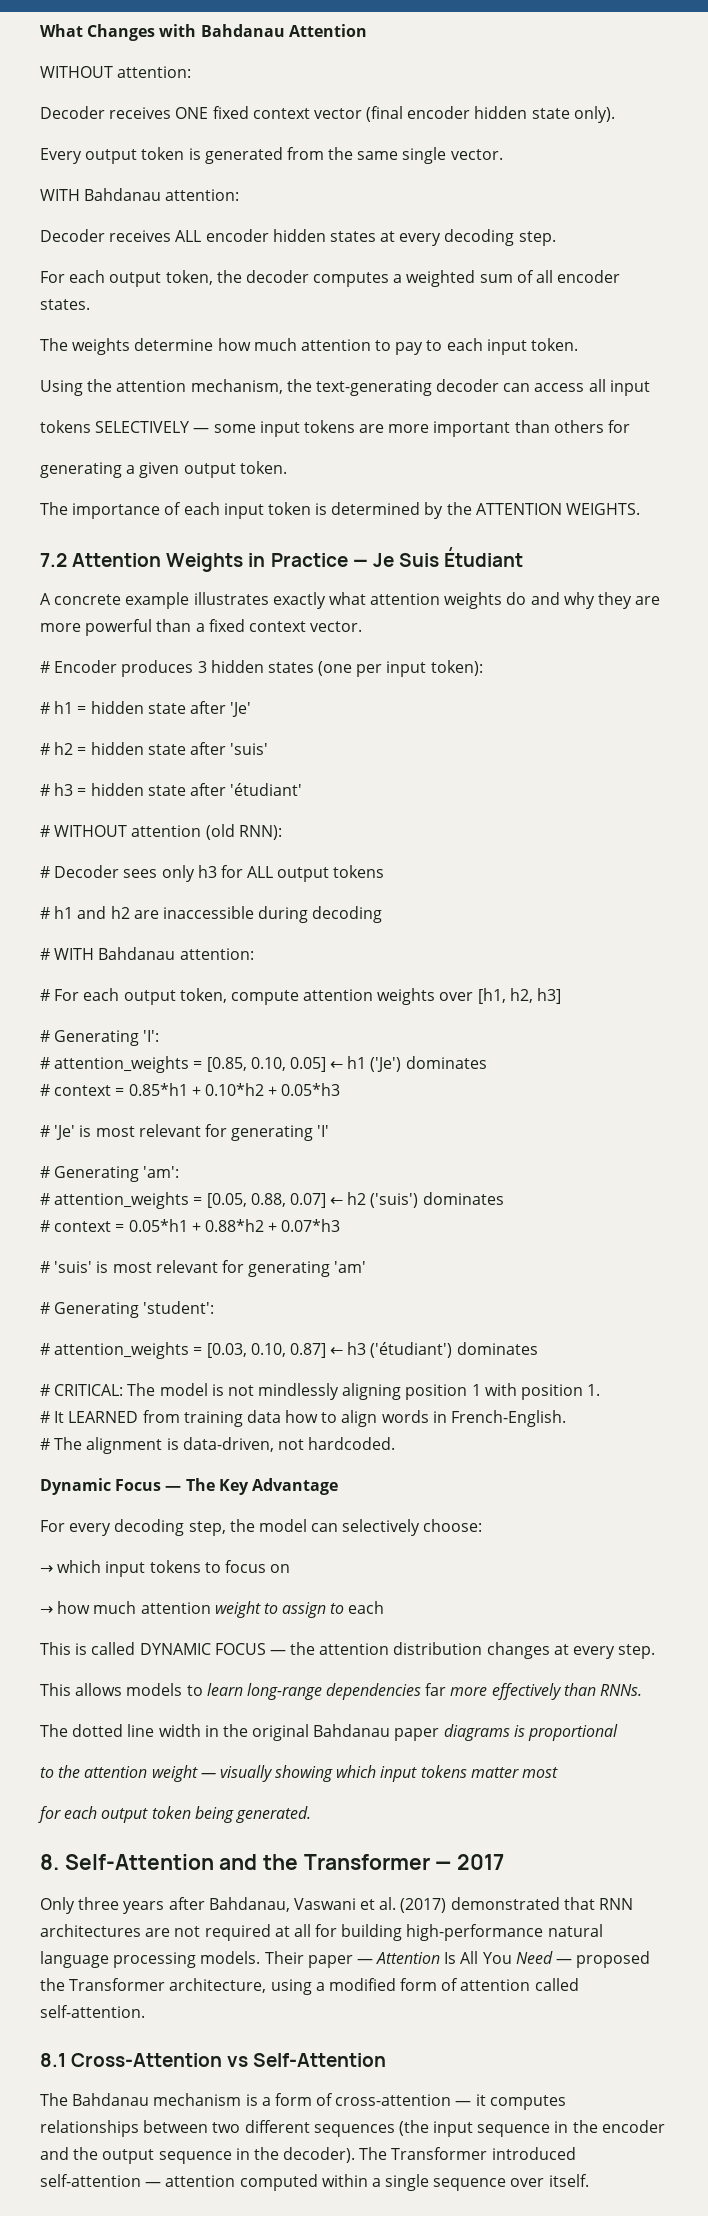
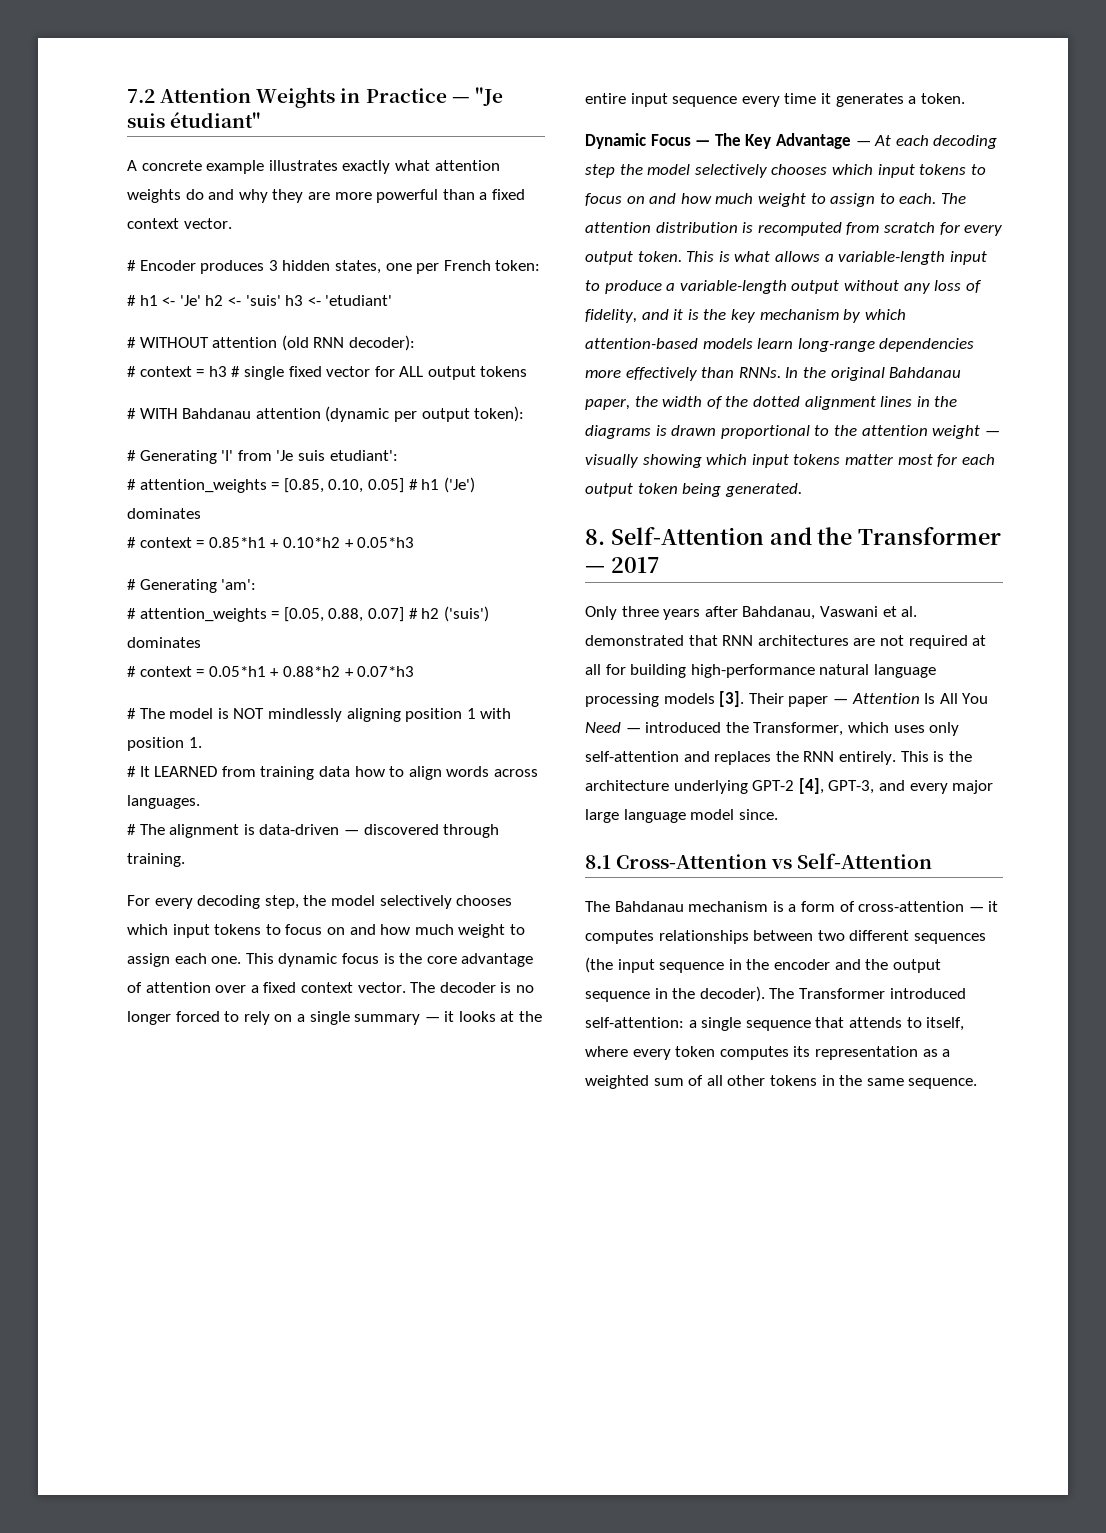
[40,24,367,41] [40,66,192,78] [40,106,615,123] [40,147,503,164] [40,188,240,201] [40,229,556,246] [40,270,621,287] [40,299,90,310] [40,338,579,355] [40,379,650,396] [40,420,631,437] [40,461,287,478] [40,502,641,519] What Changes with Bahdanau Attention // WITHOUT attention: // Decoder receives ONE fixed context vector (final encoder hidden state only). // Every output token is generated from the same single vector. // WITH Bahdanau attention: // Decoder receives ALL encoder hidden states at every decoding step. // For each output token, the decoder computes a weighted sum of all encoder states. // The weights determine how much attention to pay to each input token. // Using the attention mechanism, the text-generating decoder can access all input // tokens SELECTIVELY — some input tokens are more important than others for // generating a given output token. // The importance of each input token is determined by the ATTENTION WEIGHTS. // -> (127, 96) none
[372,547,524,567] Je Suis Étudiant -> [474,87,503,106] [127,112,262,128] "Je suis étudiant"
[267,660,483,677] [40,701,252,717] [40,742,269,755] [40,783,303,796] states (one per input token): // # h1 = hidden state after 'Je' // # h2 = hidden state after 'suis' // # h3 = hidden state after 'étudiant' -> [334,260,541,274] [127,295,393,306] states, one per French token: // # h1 <- 'Je' h2 <- 'suis' h3 <- 'etudiant'
[238,825,282,840] [40,865,385,882] [40,906,383,923] [40,947,254,960] [40,988,562,1005] [40,1030,160,1046] RNN): // # Decoder sees only h3 for ALL output tokens // # h1 and h2 are inaccessible during decoding // # WITH Bahdanau attention: // # For each output token, compute attention weights over [h1, h2, h3] // # Generating 'I': -> [313,335,415,351] [127,366,528,380] [127,406,525,422] [127,450,398,464] RNN decoder): // # context = h3 # single fixed vector for ALL output tokens // # WITH Bahdanau attention (dynamic per output token): // # Generating 'I' from 'Je suis etudiant':
[330,1061,344,1069] ← -> [408,479,418,490] #
[40,1124,330,1141] // # 'Je' is most relevant for generating 'I' -> (415, 542) none
[330,1197,344,1205] ← -> [408,608,418,619] #
[54,1260,367,1277] [40,1301,215,1318] [40,1342,538,1359] [40,1384,124,1396] 'suis' is most relevant for generating 'am' // # Generating 'student': // # attention_weights = [0.03, 0.10, 0.87] ← h3 ('étudiant') dominates // # CRITICAL: -> (136, 713) none
[227,1385,254,1396] not -> [233,708,265,719] NOT
[432,1410,567,1427] in French-English. -> [493,769,538,777] [127,795,200,809] across languages.
[182,1437,396,1452] data-driven, not hardcoded. -> [259,824,500,838] [127,853,185,867] [127,895,513,909] [127,924,525,938] [127,953,534,967] [127,982,534,993] [127,1011,543,1025] [585,93,965,107] data-driven — discovered through training. // For every decoding step, the model selectively chooses which input tokens to focus on and how much weight to assign each one. This dynamic focus is the core advantage of attention over a fixed context vector. The decoder is no longer forced to rely on a single summary — it looks at the entire input sequence every time it generates a token.
[40,1519,483,1536] [40,1560,291,1577] [40,1601,211,1614] // For every decoding step, the model can selectively choose: // → which input tokens to focus on // → how much attention -> [855,135,998,149] [585,164,986,178] [585,193,754,206] — At each decoding step the model selectively chooses which input tokens to focus on and how much
[348,1601,385,1614] [40,1642,656,1659] [40,1683,203,1696] each // This is called DYNAMIC FOCUS — the attention distribution changes at every step. // This allows models to -> [899,193,966,204] [585,222,1003,236] [585,251,987,265] [585,280,982,294] [585,309,906,323] [585,338,753,349] each. The attention distribution is recomputed from scratch for every output token. This is what allows a variable-length input to produce a variable-length output without any loss of fidelity, and it is the key mechanism by which attention-based models
[425,1683,447,1696] far -> (975, 345) none
[40,1724,440,1741] // The dotted line width in the original Bahdanau paper -> [785,367,962,381] [585,396,958,410] In the original Bahdanau paper, the width of the dotted alignment lines in the
(525, 1731) none -> [671,425,717,436] drawn
(619, 1732) // -> (810, 432) none
(559, 1772) // -> (933, 459) none
[400,1898,447,1913] (2017) -> (918, 611) none
[200,1951,261,1964] models. -> [663,691,745,707] models [3].
[576,1951,651,1968] [40,1978,579,1995] [40,2005,145,2018] proposed the Transformer architecture, using a modified form of attention called self-attention. -> [645,722,960,736] [585,751,972,765] [585,778,994,794] [585,809,778,823] introduced the Transformer, which uses only self-attention and replaces the RNN entirely. This is the architecture underlying GPT-2 [4], GPT-3, and every major large language model since.
[40,2174,589,2191] self-attention — attention computed within a single sequence over itself. -> [585,1017,965,1031] [585,1046,951,1060] [585,1075,978,1089] self-attention: a single sequence that attends to itself, where every token computes its representation as a weighted sum of all other tokens in the same sequence.

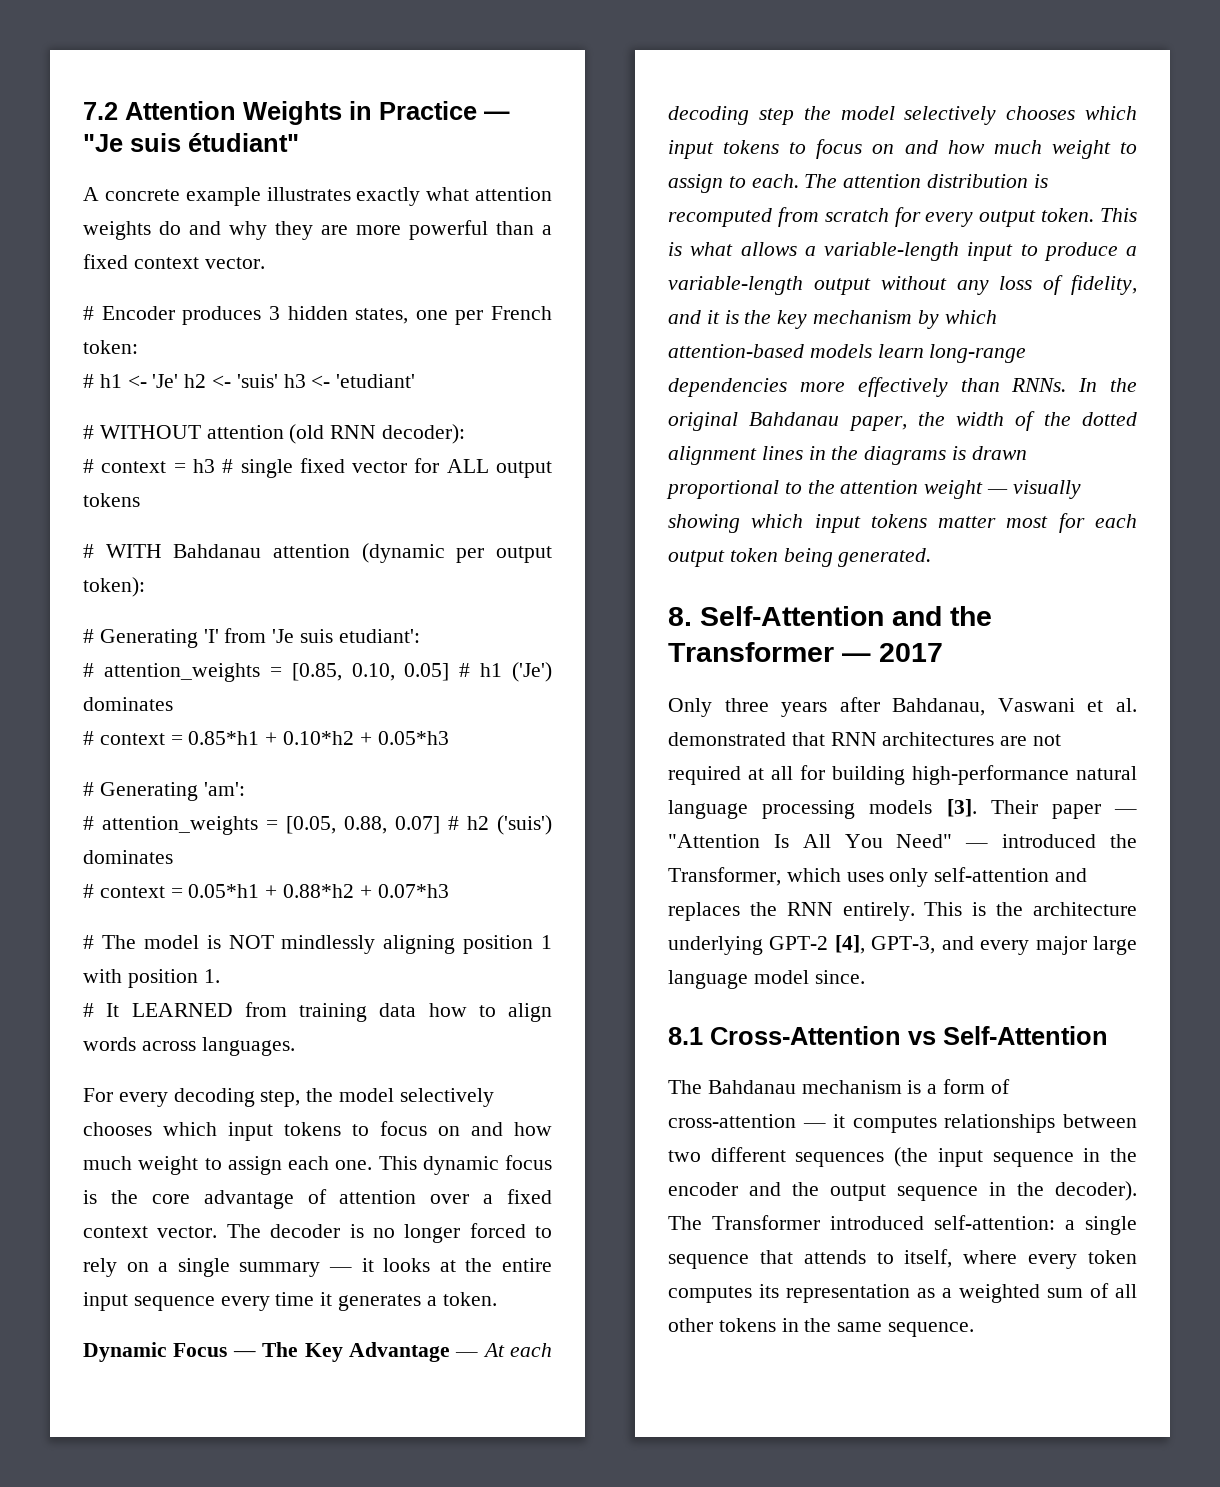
[127,824,500,838] [127,853,185,867] // # The alignment is data-driven — discovered through training. -> (295, 1046) none
[851,693,920,704] Attention -> [668,834,760,848] "Attention
[585,722,621,733] Need -> [896,834,953,848] Need"

